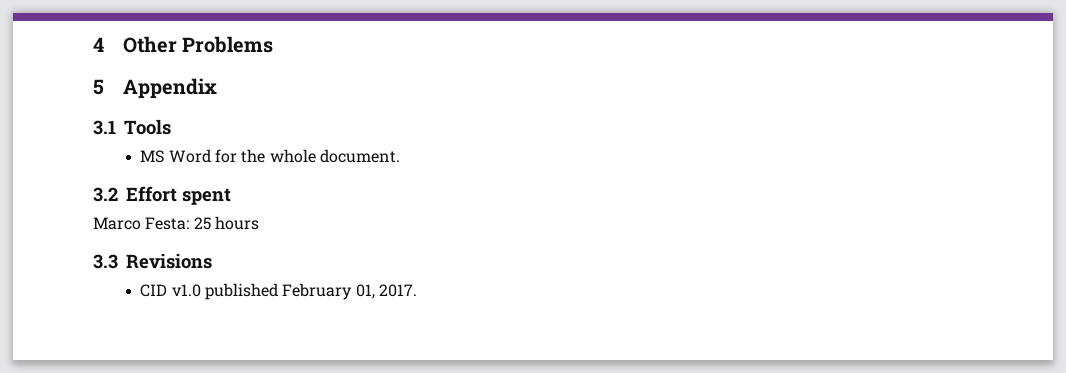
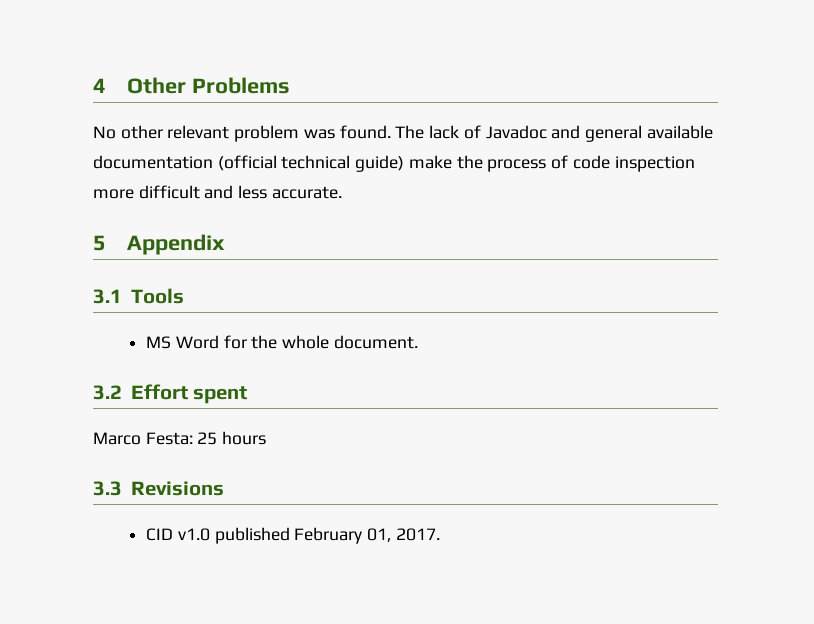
(274, 44) none -> [93,125,713,142] [93,155,695,172] [93,185,342,199] // No other relevant problem was found. The lack of Javadoc and general available documentation (official technical guide) make the process of code inspection more difficult and less accurate.

